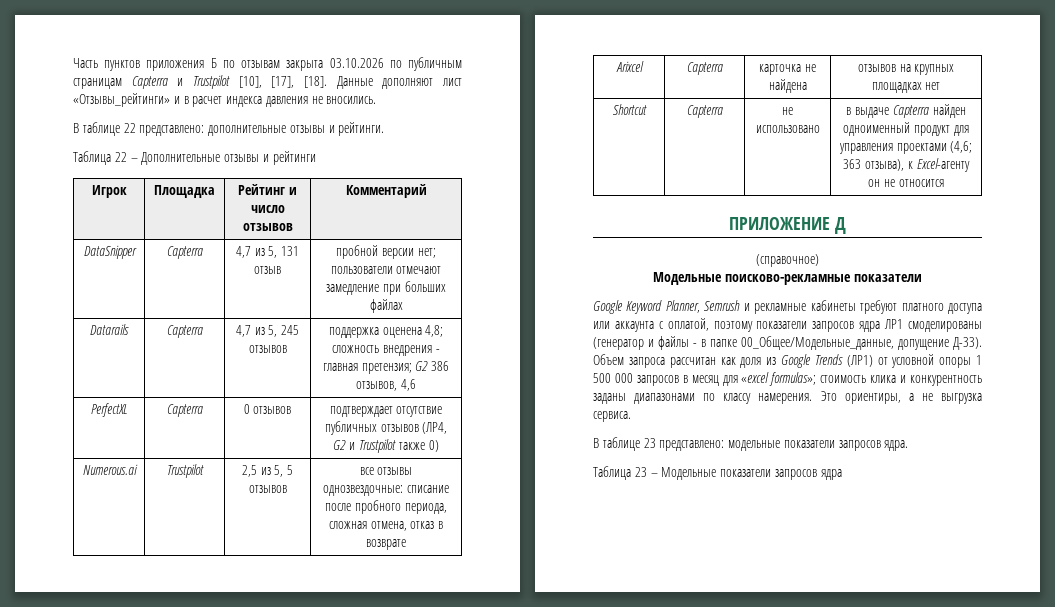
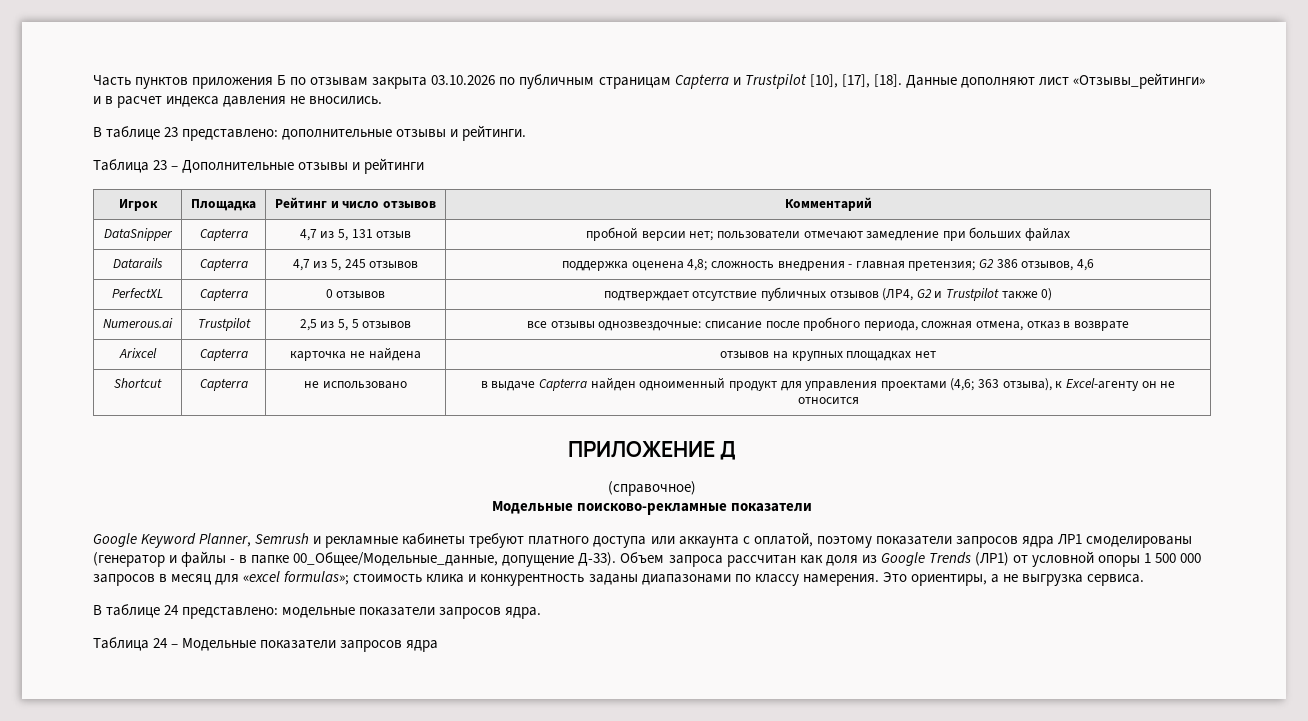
[123,123,136,133] 22 -> [164,127,179,137] 23
[114,152,127,162] 22 -> [153,160,168,170] 23
[643,438,656,448] 23 -> [164,605,180,615] 24
[634,467,647,477] 23 -> [153,638,169,648] 24

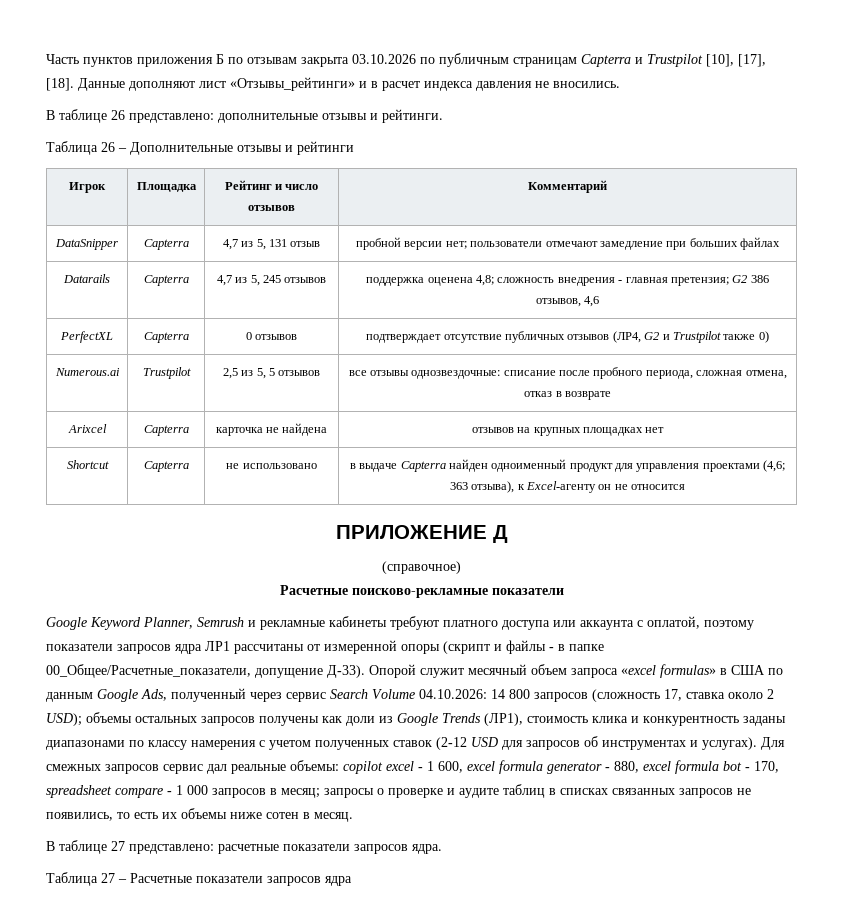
[164,127,179,137] 23 -> [111,110,125,120] 26
[153,160,168,170] 23 -> [101,142,115,152] 26
[491,501,573,514] Модельные -> [279,585,348,595] Расчетные
[1085,536,1192,548] [93,552,165,567] смоделированы (генератор -> [234,640,490,654] рассчитаны от измеренной опоры (скрипт
[293,552,499,566] 00_Общее/Модельные_данные, -> [46,664,251,678] 00_Общее/Расчетные_показатели,
[620,551,1202,567] [93,571,350,586] Объем запроса рассчитан как доля из Google Trends (ЛР1) от условной опоры 1 500 000 запросов в месяц для «excel formulas»; -> [369,664,783,678] [46,688,774,702] [46,712,523,726] Опорой служит месячный объем запроса «excel formulas» в США по данным Google Ads, полученный через сервис Search Volume 04.10.2026: 14 800 запросов (сложность 17, ставка около 2 USD); объемы остальных запросов получены как доли из Google Trends (ЛР1),
[802,572,1144,586] [93,604,356,619] намерения. Это ориентиры, а не выгрузка сервиса. // В таблице 24 представлено: модельные -> [191,736,785,750] [46,760,779,774] [46,784,751,798] [46,808,353,822] [46,840,279,854] намерения с учетом полученных ставок (2-12 USD для запросов об инструментах и услугах). Для смежных запросов сервис дал реальные объемы: copilot excel - 1 600, excel formula generator - 880, excel formula bot - 170, spreadsheet compare - 1 000 запросов в месяц; запросы о проверке и аудите таблиц в списках связанных запросов не появились, то есть их объемы ниже сотен в месяц. // В таблице 27 представлено: расчетные
[153,638,257,651] 24 – Модельные -> [101,873,192,883] 27 – Расчетные

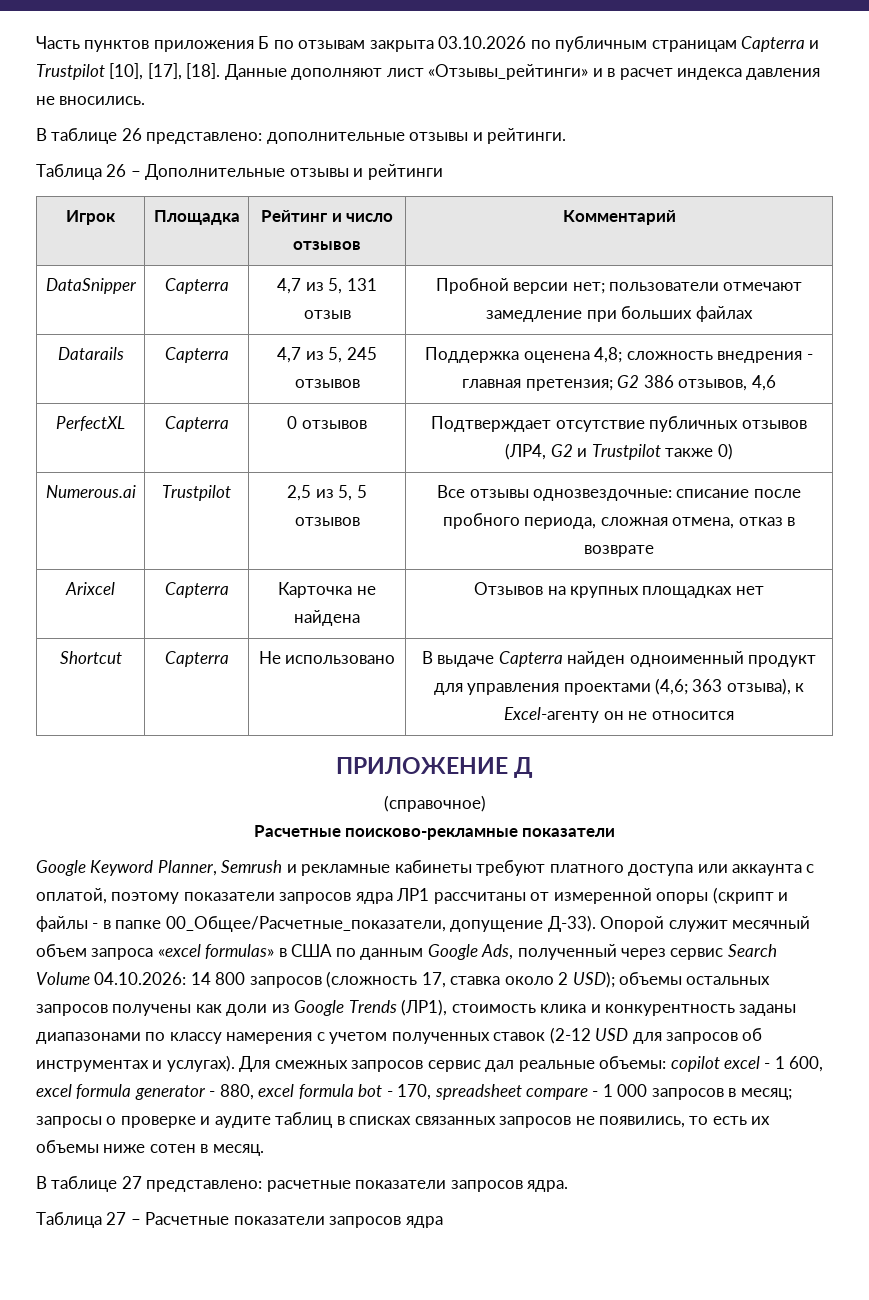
[356,237,402,250] пробной -> [435,278,509,294] Пробной
[366,277,425,286] поддержка -> [425,347,520,363] Поддержка
[366,334,442,343] подтверждает -> [431,416,552,432] Подтверждает
[348,370,367,376] все -> [437,485,466,498] Все
[215,427,263,436] карточка -> [278,582,353,598] Карточка
[471,427,514,433] отзывов -> [474,582,544,595] Отзывов
[226,463,240,469] не -> [258,651,281,664] Не
[349,463,356,469] в -> [421,651,433,664] В

